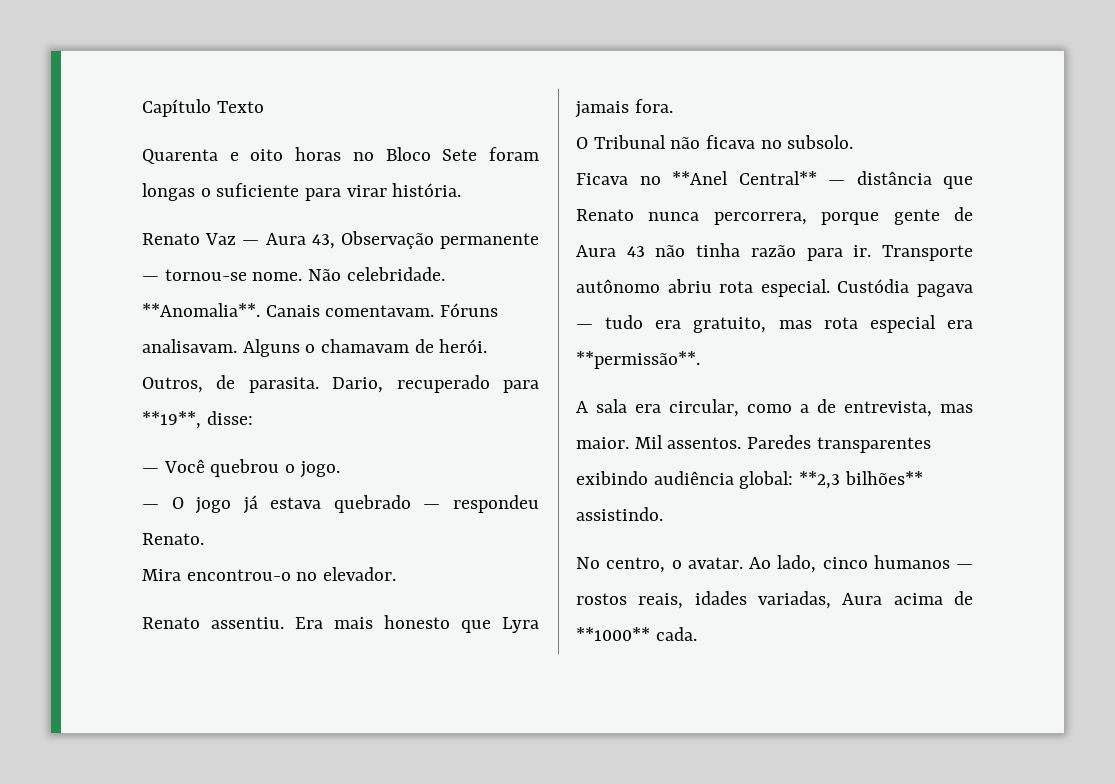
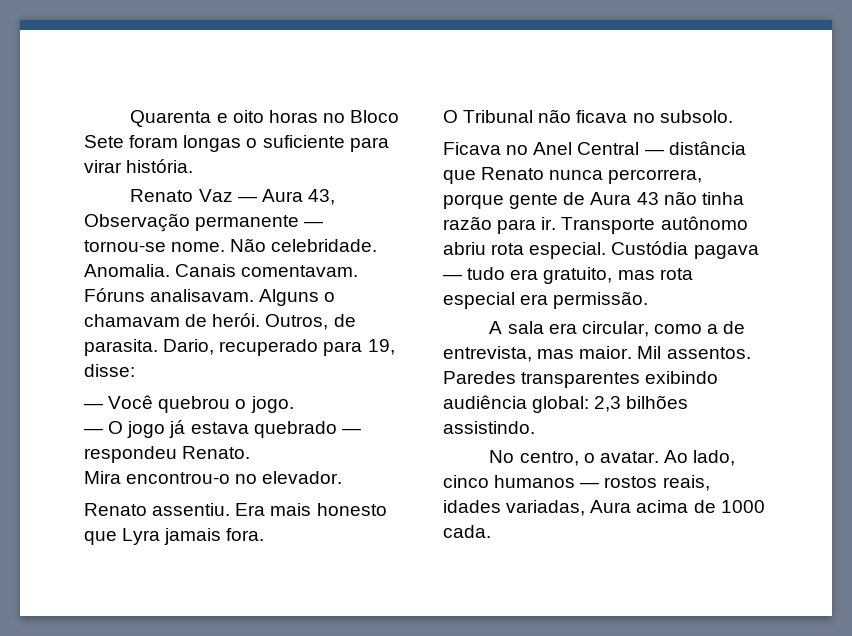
[142,99,264,117] Capítulo Texto // -> (130, 118) none
[142,303,260,317] **Anomalia**. -> [84,264,170,277] Anomalia.
[142,411,201,429] **19**, -> [367,339,395,355] 19,
[672,171,817,185] **Anel Central** -> [533,142,640,155] Anel Central
[576,351,700,369] **permissão**. -> [553,291,649,309] permissão.
[799,471,923,489] **2,3 bilhões** -> [594,395,689,412] 2,3 bilhões
[576,627,650,641] **1000** -> [720,500,765,513] 1000

